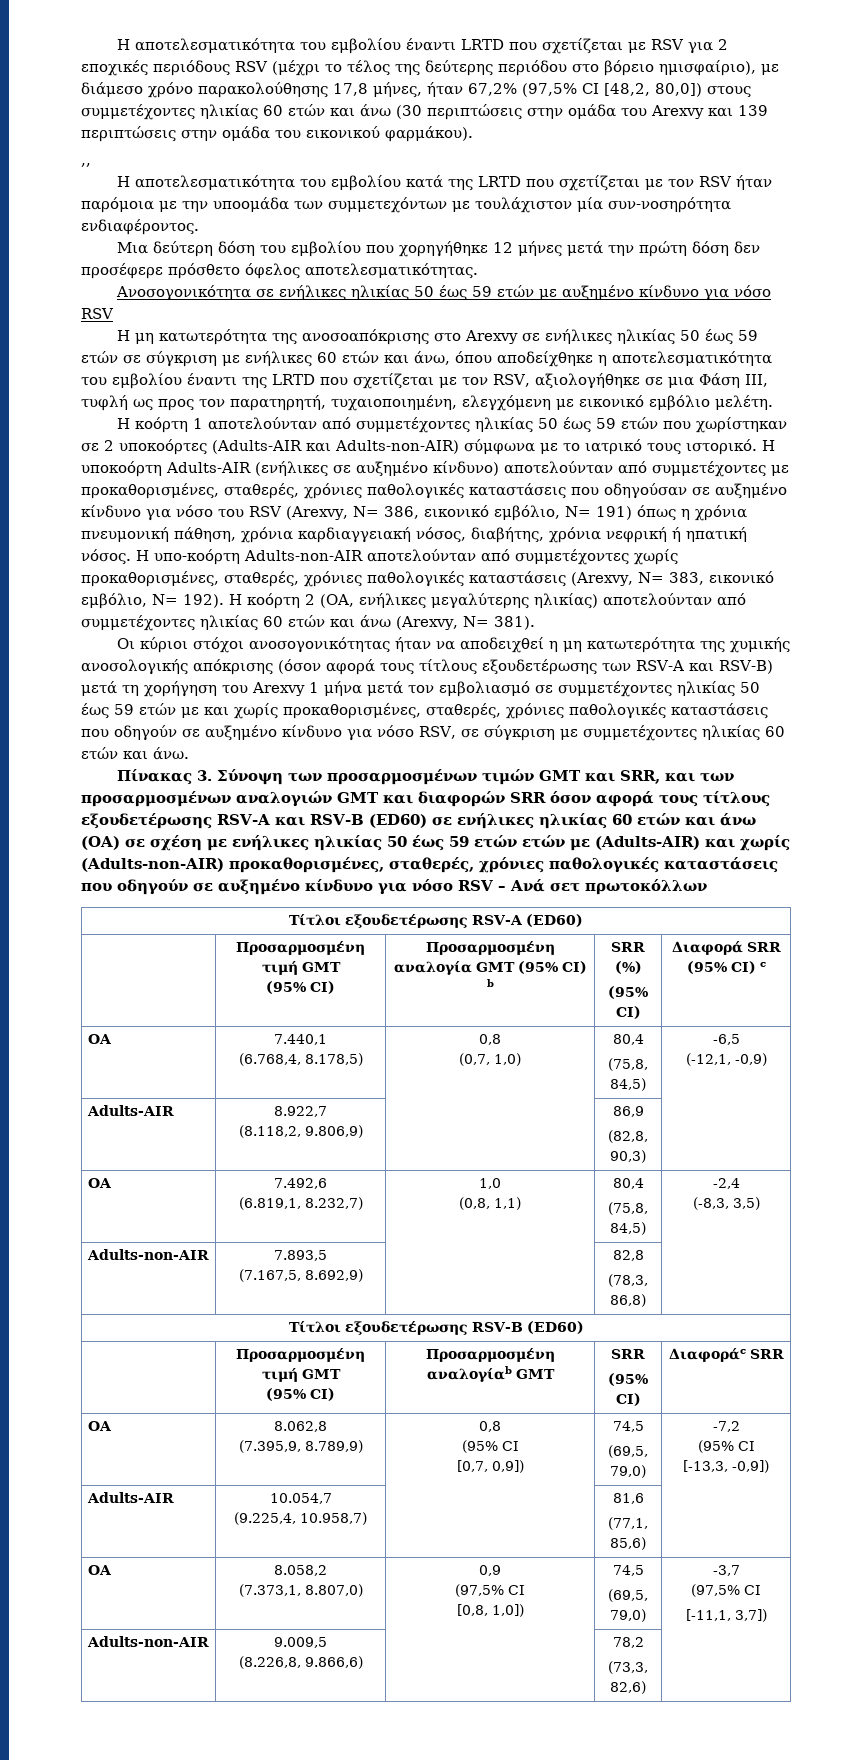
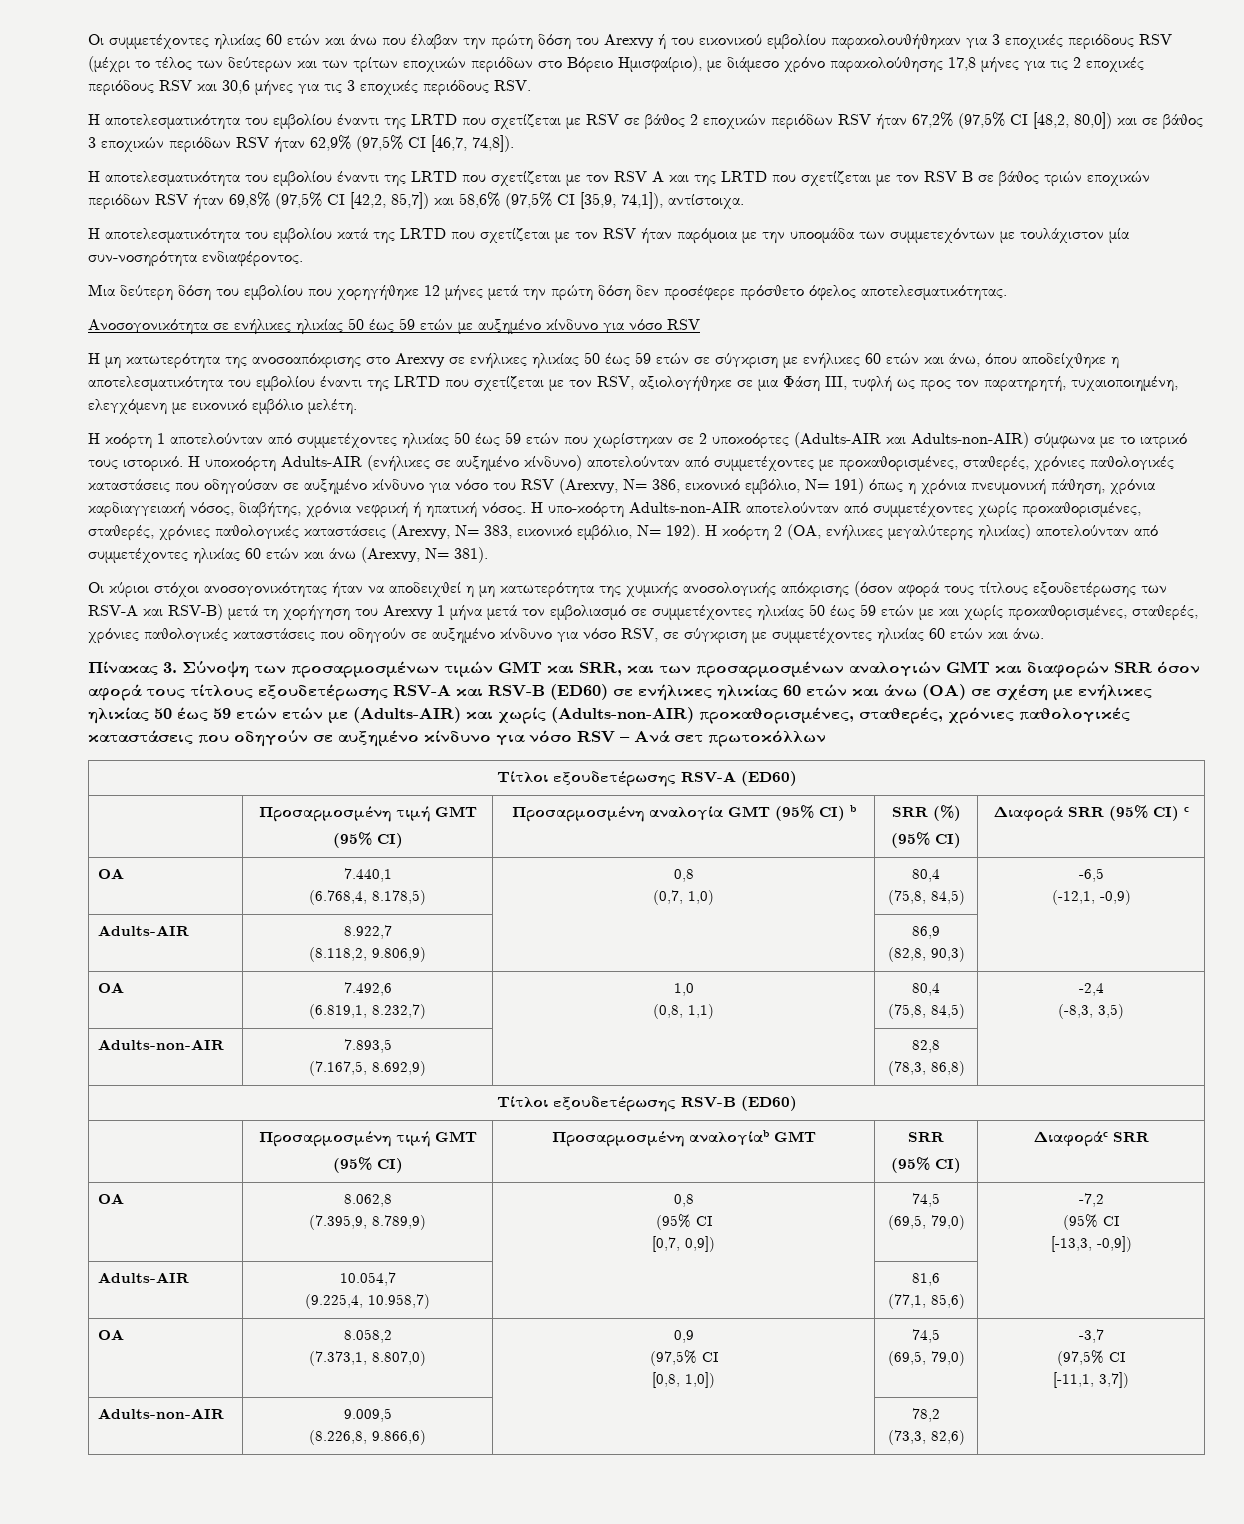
[117,38,729,54] Η αποτελεσματικότητα του εμβολίου έναντι LRTD που σχετίζεται με RSV για 2 -> [88,34,1000,50] Οι συμμετέχοντες ηλικίας 60 ετών και άνω που έλαβαν την πρώτη δόση του Arexvy ή του εικονικού εμβολίου παρακολουθήθηκαν για 3
[395,60,756,76] της δεύτερης περιόδου στο βόρειο ημισφαίριο), -> [197,56,702,73] των δεύτερων και των τρίτων εποχικών περιόδων στο Βόρειο Ημισφαίριο),
[373,82,422,98] μήνες, -> [981,57,1144,73] [88,80,531,96] [88,114,871,130] μήνες για τις 2 εποχικές περιόδους RSV και 30,6 μήνες για τις 3 εποχικές περιόδους RSV. // Η αποτελεσματικότητα του εμβολίου έναντι της LRTD που σχετίζεται με RSV σε βάθος 2 εποχικών περιόδων RSV
[707,86,751,98] [81,104,768,120] [81,126,473,142] [81,163,91,167] στους συμμετέχοντες ηλικίας 60 ετών και άνω (30 περιπτώσεις στην ομάδα του Arexvy και 139 περιπτώσεις στην ομάδα του εικονικού φαρμάκου). // ,, -> [1117,114,1203,129] [88,135,514,153] [88,171,1150,187] [88,192,744,210] και σε βάθος 3 εποχικών περιόδων RSV ήταν 62,9% (97,5% CI [46,7, 74,8]). // Η αποτελεσματικότητα του εμβολίου έναντι της LRTD που σχετίζεται με τον RSV A και της LRTD που σχετίζεται με τον RSV B σε βάθος τριών εποχικών περιόδων RSV ήταν 69,8% (97,5% CI [42,2, 85,7]) και 58,6% (97,5% CI [35,9, 74,1]), αντίστοιχα.

